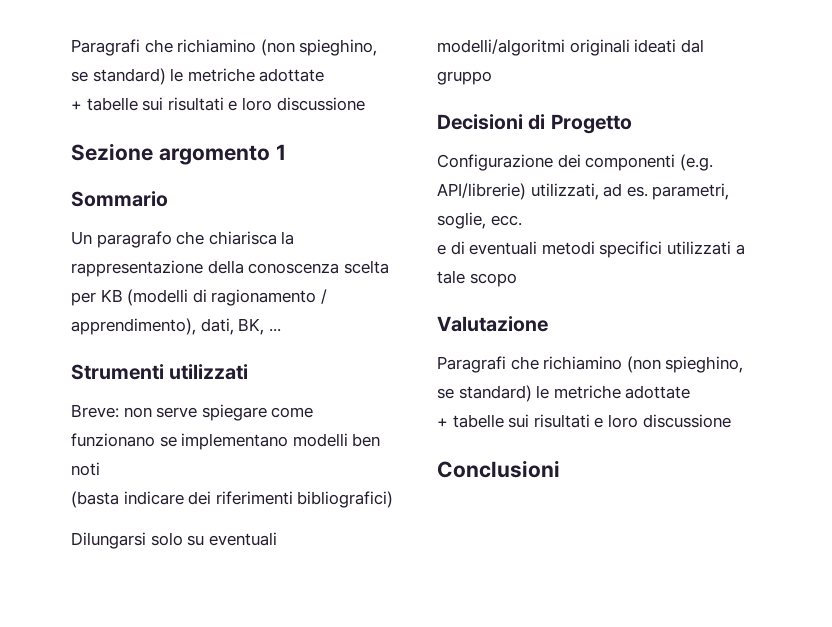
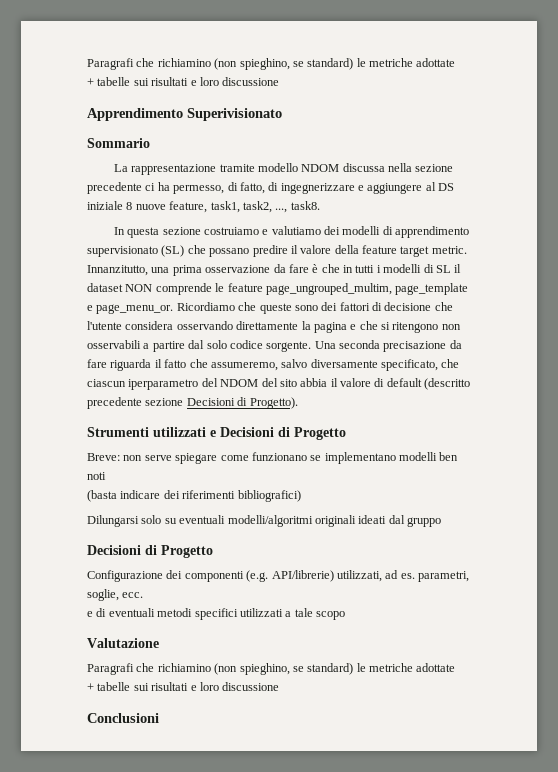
[71,143,286,165] [71,191,168,207] [71,231,295,248] [71,260,389,277] [71,289,327,306] [71,318,281,335] [71,364,249,380] Sezione argomento 1 // Sommario // Un paragrafo che chiarisca la rappresentazione della conoscenza scelta per KB (modelli di ragionamento / apprendimento), dati, BK, ... // Strumenti utilizzati -> [87,108,282,121] [87,138,150,148] [113,163,454,175] [87,182,455,194] [87,201,320,213] [113,226,470,238] [87,245,467,257] [87,264,462,276] [87,283,469,295] [87,302,453,314] [87,321,461,333] [87,340,462,352] [87,359,460,371] [87,378,471,390] [87,397,298,409] [87,427,346,440] Apprendimento Superivisionato // Sommario // La rappresentazione tramite modello NDOM discussa nella sezione precedente ci ha permesso, di fatto, di ingegnerizzare e aggiungere al DS iniziale 8 nuove feature, task1, task2, ..., task8. // In questa sezione costruiamo e valutiamo dei modelli di apprendimento supervisionato (SL) che possano predire il valore della feature target metric. Innanzitutto, una prima osservazione da fare è che in tutti i modelli di SL il dataset NON comprende le feature page_ungrouped_multim, page_template e page_menu_or. Ricordiamo che queste sono dei fattori di decisione che l'utente considera osservando direttamente la pagina e che si ritengono non osservabili a partire dal solo codice sorgente. Una seconda precisazione da fare riguarda il fatto che assumeremo, salvo diversamente specificato, che ciascun iperparametro del NDOM del sito abbia il valore di default (descritto precedente sezione Decisioni di Progetto). // Strumenti utilizzati e Decisioni di Progetto

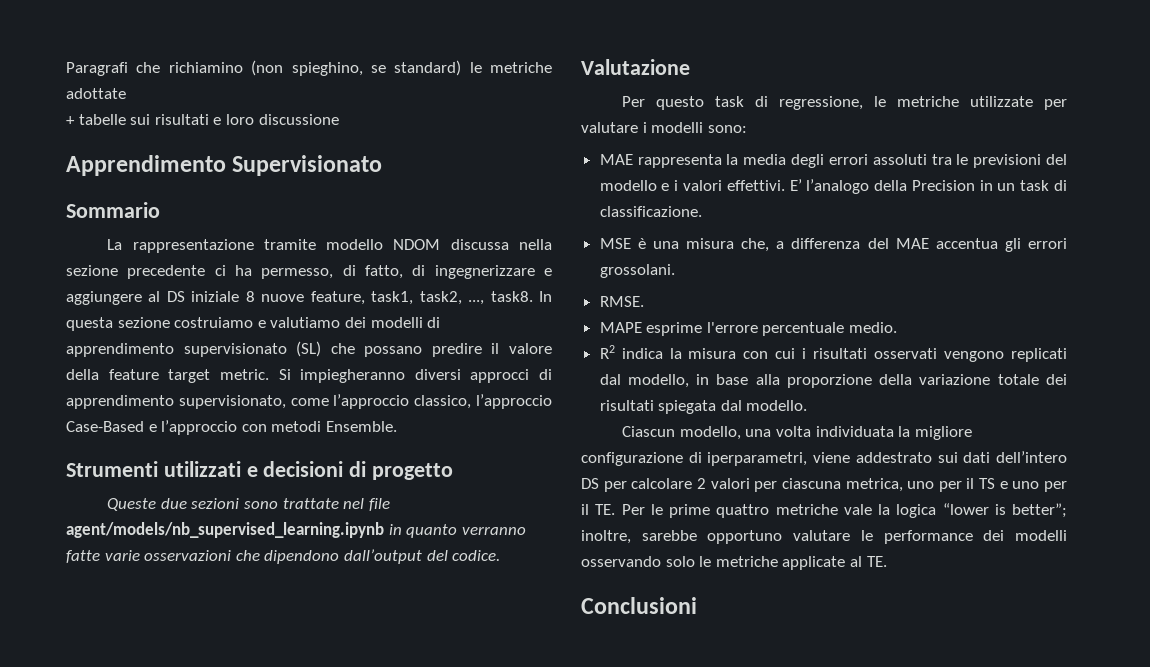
[187,108,282,121] Superivisionato -> [232,155,383,176] Supervisionato
(320, 205) // -> (533, 296) none
[87,264,462,276] [87,283,469,295] [87,302,453,314] [87,321,461,333] [87,340,462,352] [87,359,460,371] [87,378,471,390] [87,397,298,409] [87,427,346,440] [87,452,459,464] [87,472,106,480] [87,490,301,502] [87,515,441,527] [87,545,213,558] [87,570,469,582] [87,589,144,601] [87,608,345,620] [87,638,159,648] [87,663,456,675] [87,682,280,691] Innanzitutto, una prima osservazione da fare è che in tutti i modelli di SL il dataset NON comprende le feature page_ungrouped_multim, page_template e page_menu_or. Ricordiamo che queste sono dei fattori di decisione che l'utente considera osservando direttamente la pagina e che si ritengono non osservabili a partire dal solo codice sorgente. Una seconda precisazione da fare riguarda il fatto che assumeremo, salvo diversamente specificato, che ciascun iperparametro del NDOM del sito abbia il valore di default (descritto precedente sezione Decisioni di Progetto). // Strumenti utilizzati e Decisioni di Progetto // Breve: non serve spiegare come funzionano se implementano modelli ben noti // (basta indicare dei riferimenti bibliografici) // Dilungarsi solo su eventuali modelli/algoritmi originali ideati dal gruppo // Decisioni di Progetto // Configurazione dei componenti (e.g. API/librerie) utilizzati, ad es. parametri, soglie, ecc. // e di eventuali metodi specifici utilizzati a tale scopo // Valutazione // Paragrafi che richiamino (non spieghino, se standard) le metriche adottate // + tabelle sui risultati e loro discussione -> [278,369,552,383] [66,394,552,409] [66,420,397,435] [66,461,454,480] [107,498,390,511] [66,522,526,538] [66,549,501,564] [581,59,690,75] [622,96,1067,110] [581,122,747,133] [599,154,1067,168] [599,179,1067,194] [599,206,702,217] [599,238,1067,252] [599,264,675,278] [599,296,644,307] [599,322,898,336] [599,345,1067,362] [599,374,1067,388] [599,400,808,414] [622,426,972,440] [581,451,1067,466] [581,478,1068,492] [581,503,1067,518] [581,530,1067,544] [581,556,887,570] Si impiegheranno diversi approcci di apprendimento supervisionato, come l’approccio classico, l’approccio Case-Based e l’approccio con metodi Ensemble. // Strumenti utilizzati e decisioni di progetto // Queste due sezioni sono trattate nel file agent/models/nb_supervised_learning.ipynb in quanto verranno fatte varie osservazioni che dipendono dall’output del codice. // Valutazione // Per questo task di regressione, le metriche utilizzate per valutare i modelli sono: // MAE rappresenta la media degli errori assoluti tra le previsioni del modello e i valori effettivi. E’ l’analogo della Precision in un task di classificazione. // MSE è una misura che, a differenza del MAE accentua gli errori grossolani. // RMSE. // MAPE esprime l'errore percentuale medio. // R2 indica la misura con cui i risultati osservati vengono replicati dal modello, in base alla proporzione della variazione totale dei risultati spiegata dal modello. // Ciascun modello, una volta individuata la migliore configurazione di iperparametri, viene addestrato sui dati dell’intero DS per calcolare 2 valori per ciascuna metrica, uno per il TS e uno per il TE. Per le prime quattro metriche vale la logica “lower is better”; inoltre, sarebbe opportuno valutare le performance dei modelli osservando solo le metriche applicate al TE.

